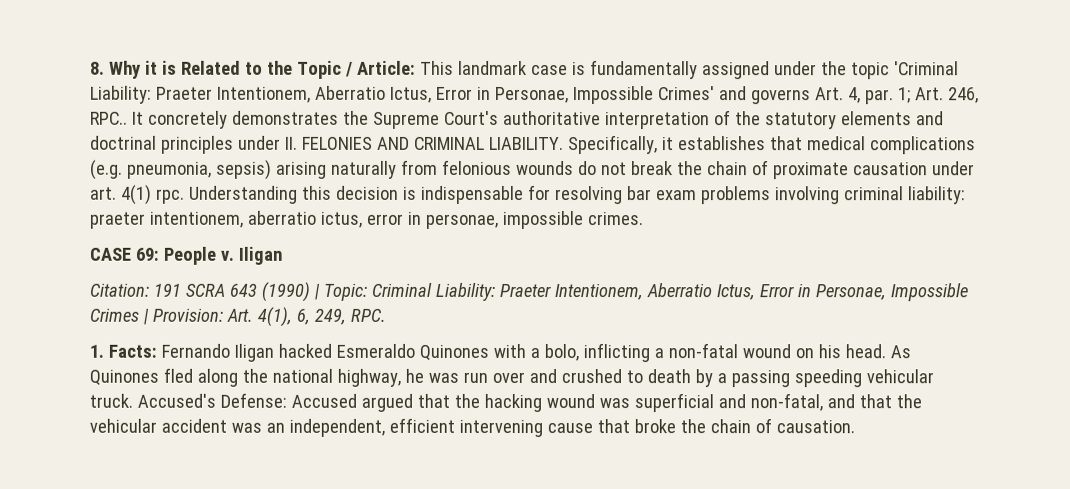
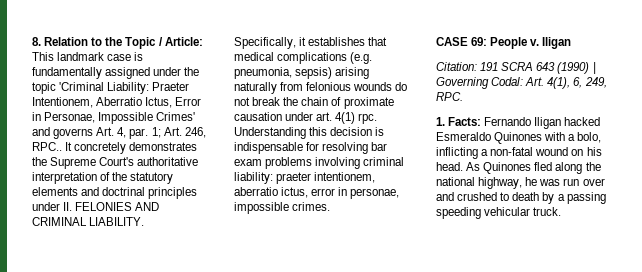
[108,60,241,79] Why it is Related -> [44,37,89,46] Relation
[322,282,968,302] [89,308,223,325] Topic: Criminal Liability: Praeter Intentionem, Aberratio Ictus, Error in Personae, Impossible Crimes | Provision: -> [436,77,524,89] Governing Codal:
[136,392,922,413] [89,417,855,438] Accused's Defense: Accused argued that the hacking wound was superficial and non-fatal, and that the vehicular accident was an independent, efficient intervening cause that broke the chain of causation. -> (562, 211) none

